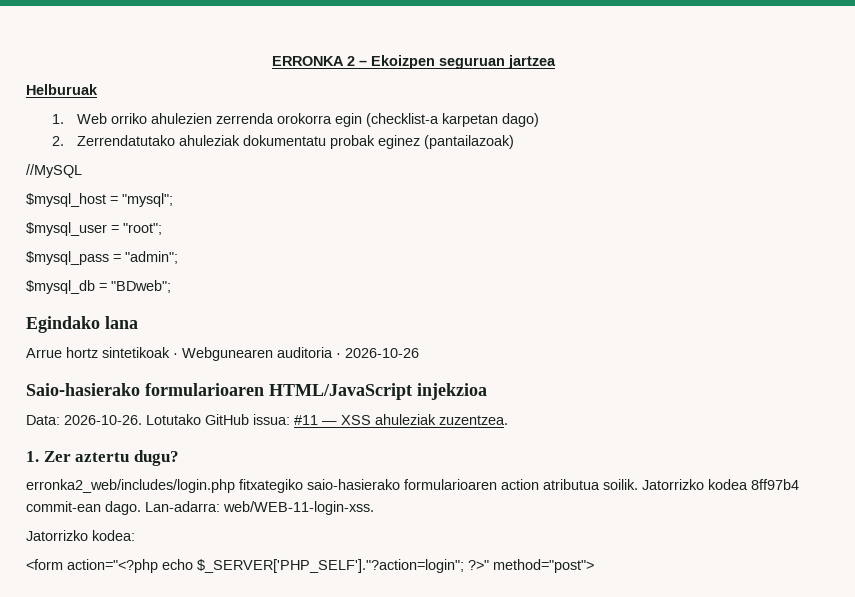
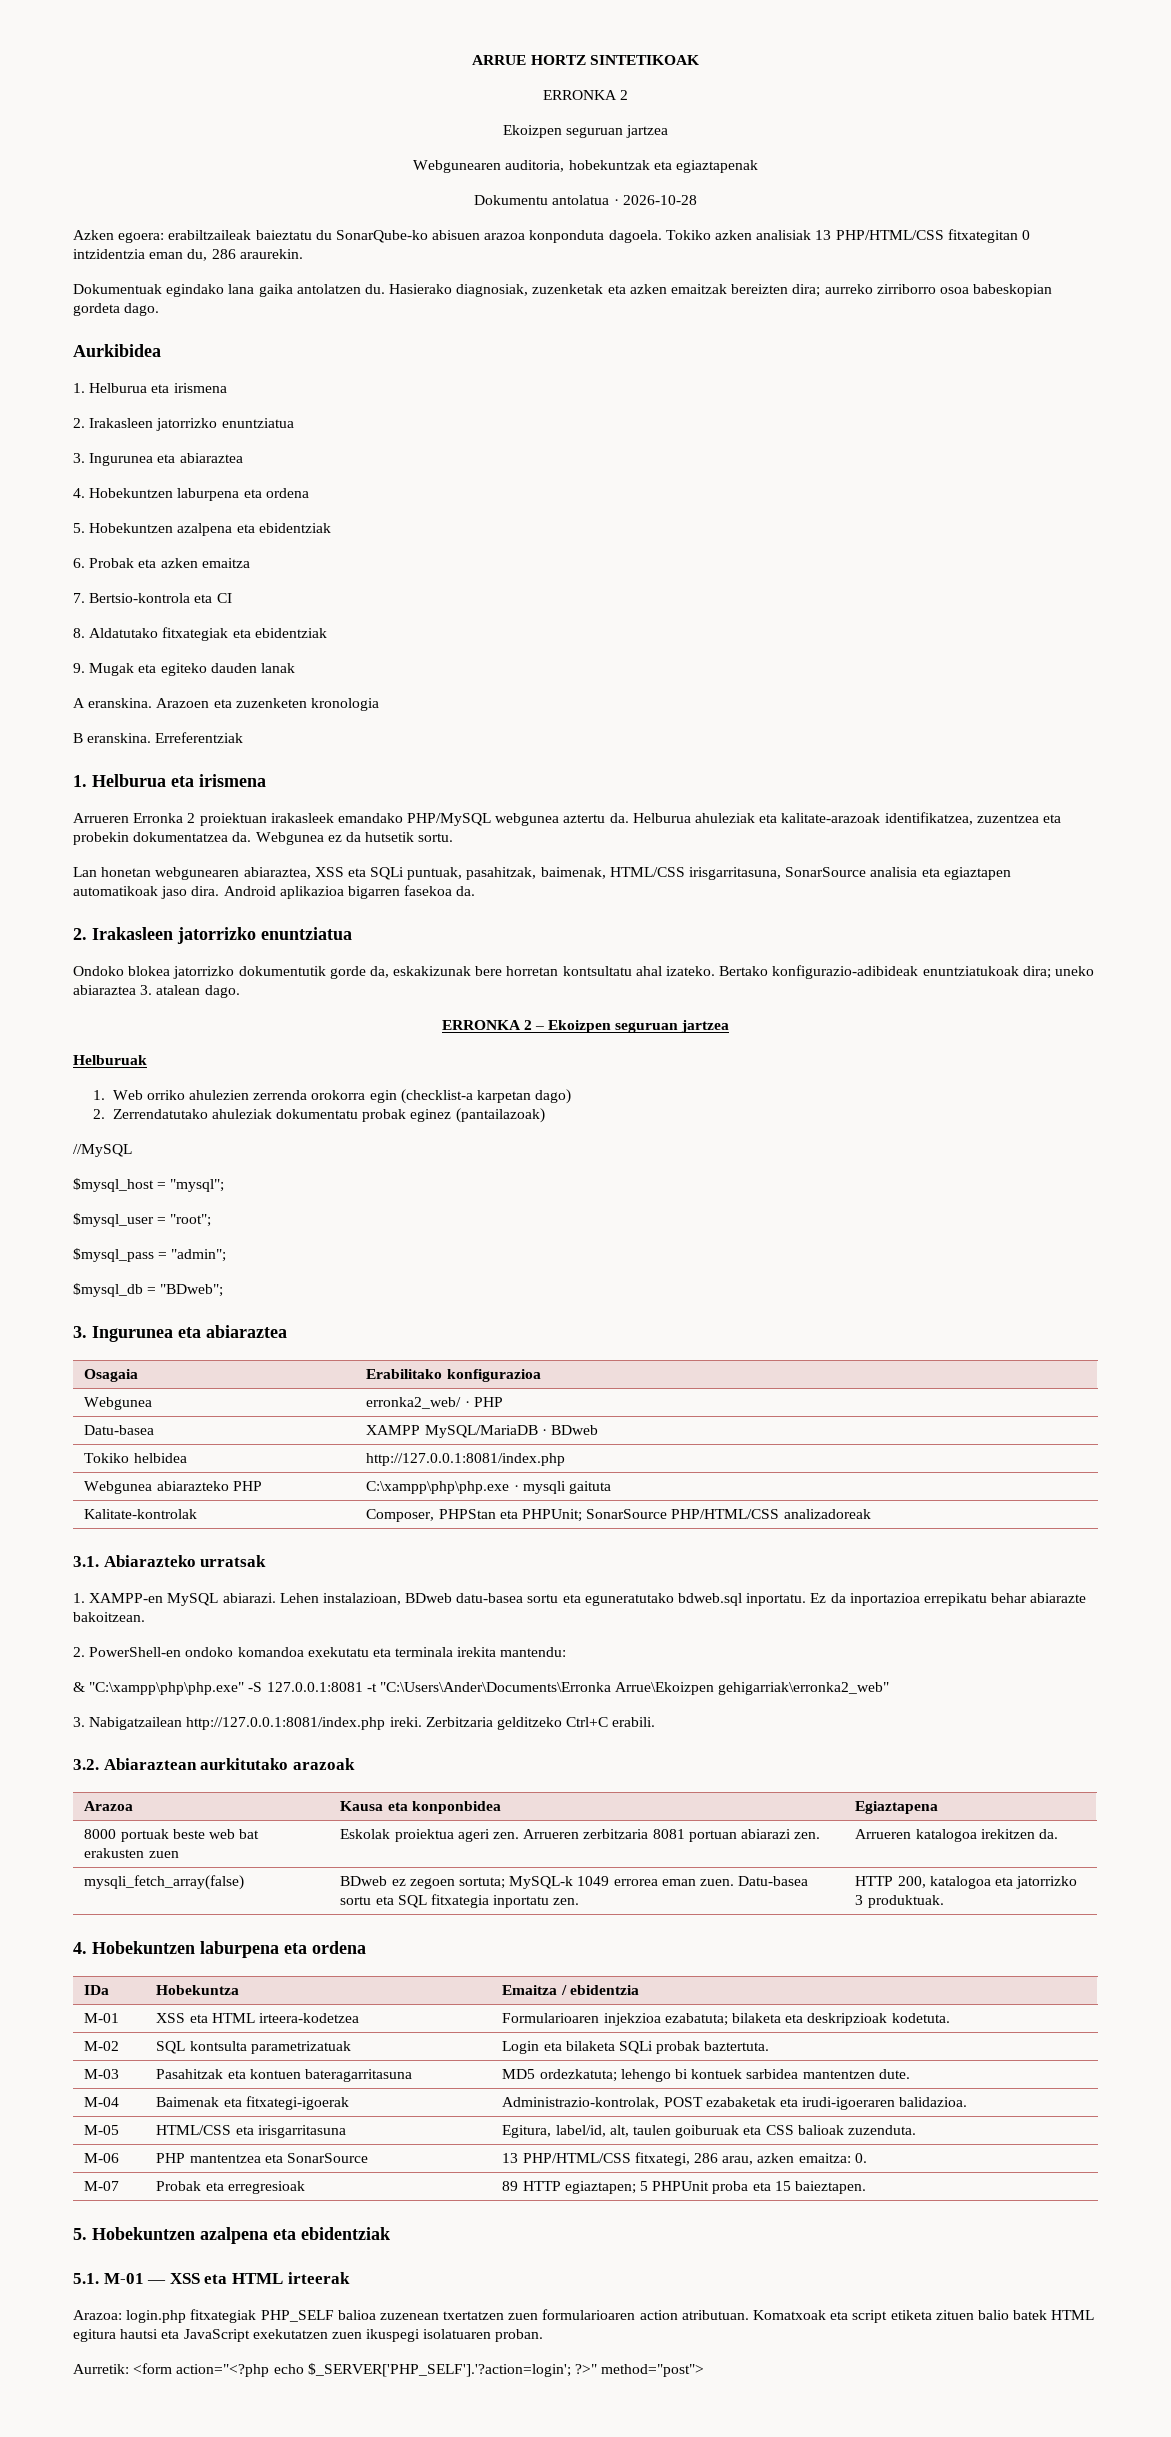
(272, 61) none -> [472,55,699,65] [542,90,629,100] [502,125,669,138] [413,160,758,173] [474,195,697,205] [73,229,1030,243] [73,249,303,261] [73,284,1053,297] [73,303,160,316] [73,344,161,357] [73,383,227,393] [73,418,294,431] [73,453,243,466] [73,488,309,501] [73,523,331,536] [73,558,250,568] [73,593,232,603] [73,627,327,641] [73,663,295,676] [73,698,379,711] [73,732,244,743] [73,774,266,787] [73,812,1061,826] [73,832,454,845] [73,867,1011,880] [73,885,476,899] [73,927,352,944] [73,965,1094,979] [73,985,240,998] ARRUE HORTZ SINTETIKOAK // ERRONKA 2 // Ekoizpen seguruan jartzea // Webgunearen auditoria, hobekuntzak eta egiaztapenak // Dokumentu antolatua · 2026-10-28 // Azken egoera: erabiltzaileak baieztatu du SonarQube-ko abisuen arazoa konponduta dagoela. Tokiko azken analisiak 13 PHP/HTML/CSS fitxategitan 0 intzidentzia eman du, 286 araurekin. // Dokumentuak egindako lana gaika antolatzen du. Hasierako diagnosiak, zuzenketak eta azken emaitzak bereizten dira; aurreko zirriborro osoa babeskopian gordeta dago. // Aurkibidea // 1. Helburua eta irismena // 2. Irakasleen jatorrizko enuntziatua // 3. Ingurunea eta abiaraztea // 4. Hobekuntzen laburpena eta ordena // 5. Hobekuntzen azalpena eta ebidentziak // 6. Probak eta azken emaitza // 7. Bertsio-kontrola eta CI // 8. Aldatutako fitxategiak eta ebidentziak // 9. Mugak eta egiteko dauden lanak // A eranskina. Arazoen eta zuzenketen kronologia // B eranskina. Erreferentziak // 1. Helburua eta irismena // Arrueren Erronka 2 proiektuan irakasleek emandako PHP/MySQL webgunea aztertu da. Helburua ahuleziak eta kalitate-arazoak identifikatzea, zuzentzea eta probekin dokumentatzea da. Webgunea ez da hutsetik sortu. // Lan honetan webgunearen abiaraztea, XSS eta SQLi puntuak, pasahitzak, baimenak, HTML/CSS irisgarritasuna, SonarSource analisia eta egiaztapen automatikoak jaso dira. Android aplikazioa bigarren fasekoa da. // 2. Irakasleen jatorrizko enuntziatua // Ondoko blokea jatorrizko dokumentutik gorde da, eskakizunak bere horretan kontsultatu ahal izateko. Bertako konfigurazio-adibideak enuntziatukoak dira; uneko abiaraztea 3. atalean dago. //
[26,316,138,333] [26,347,419,361] [26,383,487,400] [26,414,508,425] [26,450,179,466] [26,479,799,493] [26,501,374,515] [26,530,135,541] Egindako lana // Arrue hortz sintetikoak · Webgunearen auditoria · 2026-10-26 // Saio-hasierako formularioaren HTML/JavaScript injekzioa // Data: 2026-10-26. Lotutako GitHub issua: #11 — XSS ahuleziak zuzentzea. // 1. Zer aztertu dugu? // erronka2_web/includes/login.php fitxategiko saio-hasierako formularioaren action atributua soilik. Jatorrizko kodea 8ff97b4 commit-ean dago. Lan-adarra: web/WEB-11-login-xss. // Jatorrizko kodea: // -> [73,1325,287,1342] [84,1369,139,1382] [366,1369,541,1382] [84,1397,153,1410] [366,1397,503,1409] [84,1425,155,1435] [366,1425,598,1438] [84,1453,187,1463] [366,1453,566,1466] [84,1481,262,1494] [366,1481,611,1494] [84,1509,198,1519] [366,1509,871,1522] [73,1555,267,1567] [73,1593,1087,1606] [73,1612,145,1622] [73,1647,567,1657] [73,1682,890,1695] [73,1717,656,1730] [73,1758,355,1770] [84,1801,134,1811] [340,1801,501,1814] [855,1801,939,1814] [84,1829,260,1842] [84,1848,179,1858] [340,1829,821,1842] [855,1829,1058,1842] [84,1875,245,1890] [340,1876,809,1889] [340,1894,580,1908] [855,1876,1078,1889] [855,1895,944,1908] [73,1941,366,1958] [84,1985,110,1995] [156,1985,240,1995] [502,1985,639,1995] [84,2013,120,2023] [156,2013,359,2023] [502,2013,950,2026] [84,2041,120,2051] [156,2041,351,2054] [502,2041,770,2054] [84,2069,120,2079] [156,2069,412,2082] [502,2069,910,2082] [84,2097,120,2107] [156,2096,349,2110] [502,2097,968,2110] [84,2125,120,2135] [156,2125,346,2138] [502,2125,916,2138] [84,2153,120,2163] [156,2153,368,2163] [502,2152,867,2166] [84,2181,120,2191] [156,2181,305,2194] [502,2181,866,2194] [73,2227,390,2244] [73,2272,350,2284] [73,2309,1095,2323] [73,2329,544,2342] [73,2364,129,2374] 3. Ingurunea eta abiaraztea // Osagaia | Erabilitako konfigurazioa // Webgunea | erronka2_web/ · PHP // Datu-basea | XAMPP MySQL/MariaDB · BDweb // Tokiko helbidea | http://127.0.0.1:8081/index.php // Webgunea abiarazteko PHP | C:\xampp\php\php.exe · mysqli gaituta // Kalitate-kontrolak | Composer, PHPStan eta PHPUnit; SonarSource PHP/HTML/CSS analizadoreak // 3.1. Abiarazteko urratsak // 1. XAMPP-en MySQL abiarazi. Lehen instalazioan, BDweb datu-basea sortu eta eguneratutako bdweb.sql inportatu. Ez da inportazioa errepikatu behar abiarazte bakoitzean. // 2. PowerShell-en ondoko komandoa exekutatu eta terminala irekita mantendu: // & "C:\xampp\php\php.exe" -S 127.0.0.1:8081 -t "C:\Users\Ander\Documents\Erronka Arrue\Ekoizpen gehigarriak\erronka2_web" // 3. Nabigatzailean http://127.0.0.1:8081/index.php ireki. Zerbitzaria gelditzeko Ctrl+C erabili. // 3.2. Abiaraztean aurkitutako arazoak // Arazoa | Kausa eta konponbidea | Egiaztapena // 8000 portuak beste web bat erakusten zuen | Eskolak proiektua ageri zen. Arrueren zerbitzaria 8081 portuan abiarazi zen. | Arrueren katalogoa irekitzen da. // mysqli_fetch_array(false) | BDweb ez zegoen sortuta; MySQL-k 1049 errorea eman zuen. Datu-basea sortu eta SQL fitxategia inportatu zen. | HTTP 200, katalogoa eta jatorrizko 3 produktuak. // 4. Hobekuntzen laburpena eta ordena // IDa | Hobekuntza | Emaitza / ebidentzia // M-01 | XSS eta HTML irteera-kodetzea | Formularioaren injekzioa ezabatuta; bilaketa eta deskripzioak kodetuta. // M-02 | SQL kontsulta parametrizatuak | Login eta bilaketa SQLi probak baztertuta. // M-03 | Pasahitzak eta kontuen bateragarritasuna | MD5 ordezkatuta; lehengo bi kontuek sarbidea mantentzen dute. // M-04 | Baimenak eta fitxategi-igoerak | Administrazio-kontrolak, POST ezabaketak eta irudi-igoeraren balidazioa. // M-05 | HTML/CSS eta irisgarritasuna | Egitura, label/id, alt, taulen goiburuak eta CSS balioak zuzenduta. // M-06 | PHP mantentzea eta SonarSource | 13 PHP/HTML/CSS fitxategi, 286 arau, azken emaitza: 0. // M-07 | Probak eta erregresioak | 89 HTTP egiaztapen; 5 PHPUnit proba eta 15 baieztapen. // 5. Hobekuntzen azalpena eta ebidentziak // 5.1. M-01 — XSS eta HTML irteerak // Arazoa: login.php fitxategiak PHP_SELF balioa zuzenean txertatzen zuen formularioaren action atributuan. Komatxoak eta script etiketa zituen balio batek HTML egitura hautsi eta JavaScript exekutatzen zuen ikuspegi isolatuaren proban. // Aurretik:
[197,559,464,573] $_SERVER['PHP_SELF']."?action=login"; -> [307,2363,571,2377] $_SERVER['PHP_SELF'].'?action=login';

